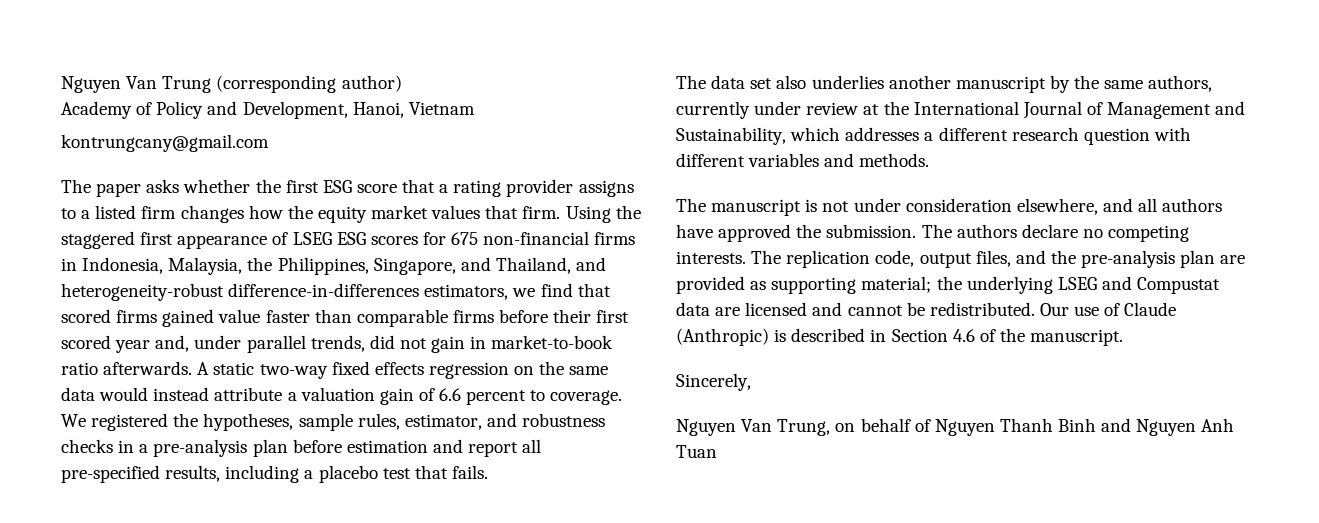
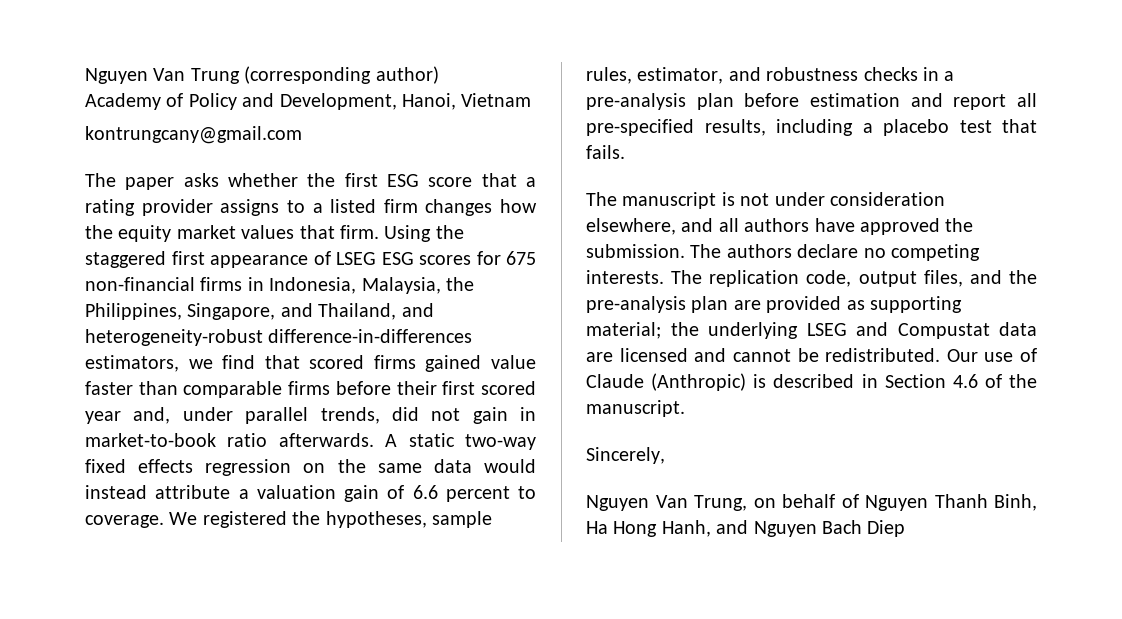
[676,75,1213,93] [676,101,1246,119] [676,127,1191,145] [676,153,930,167] // The data set also underlies another manuscript by the same authors, currently under review at the International Journal of Management and Sustainability, which addresses a different research question with different variables and methods. -> (625, 152) none
[1058,418,1235,436] [676,445,717,458] Binh and Nguyen Anh Tuan -> [994,494,1037,511] [586,520,906,537] Binh, Ha Hong Hanh, and Nguyen Bach Diep

